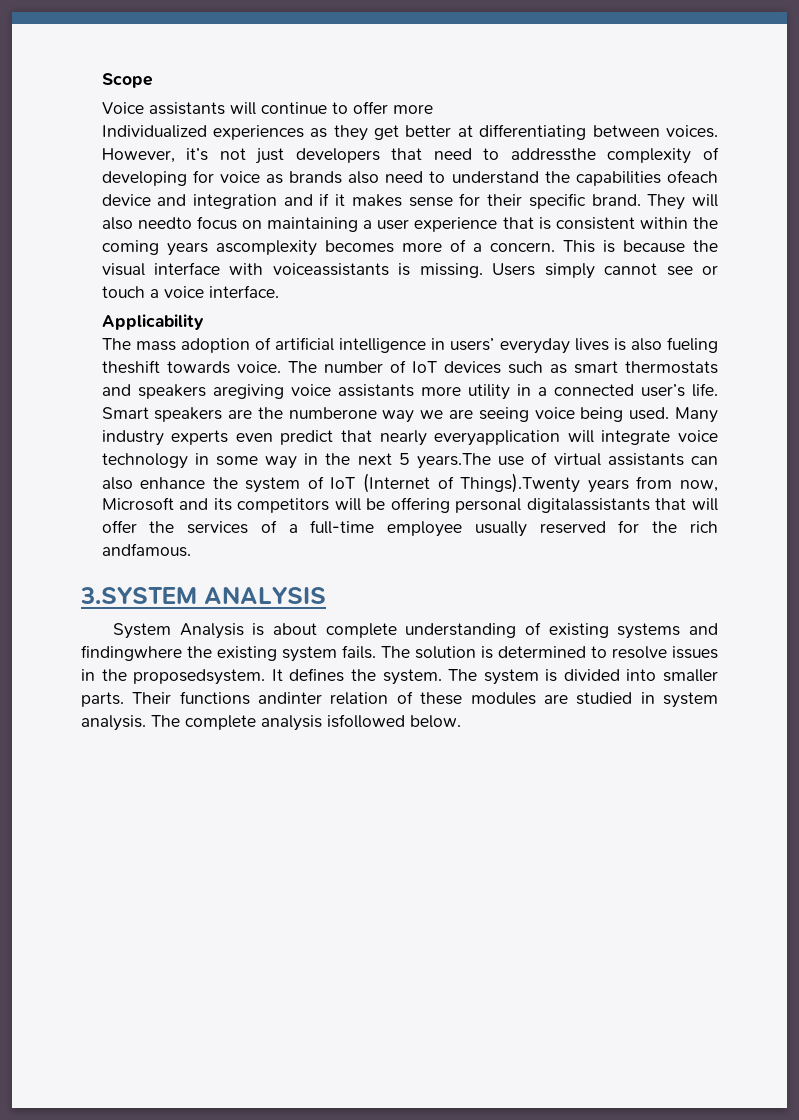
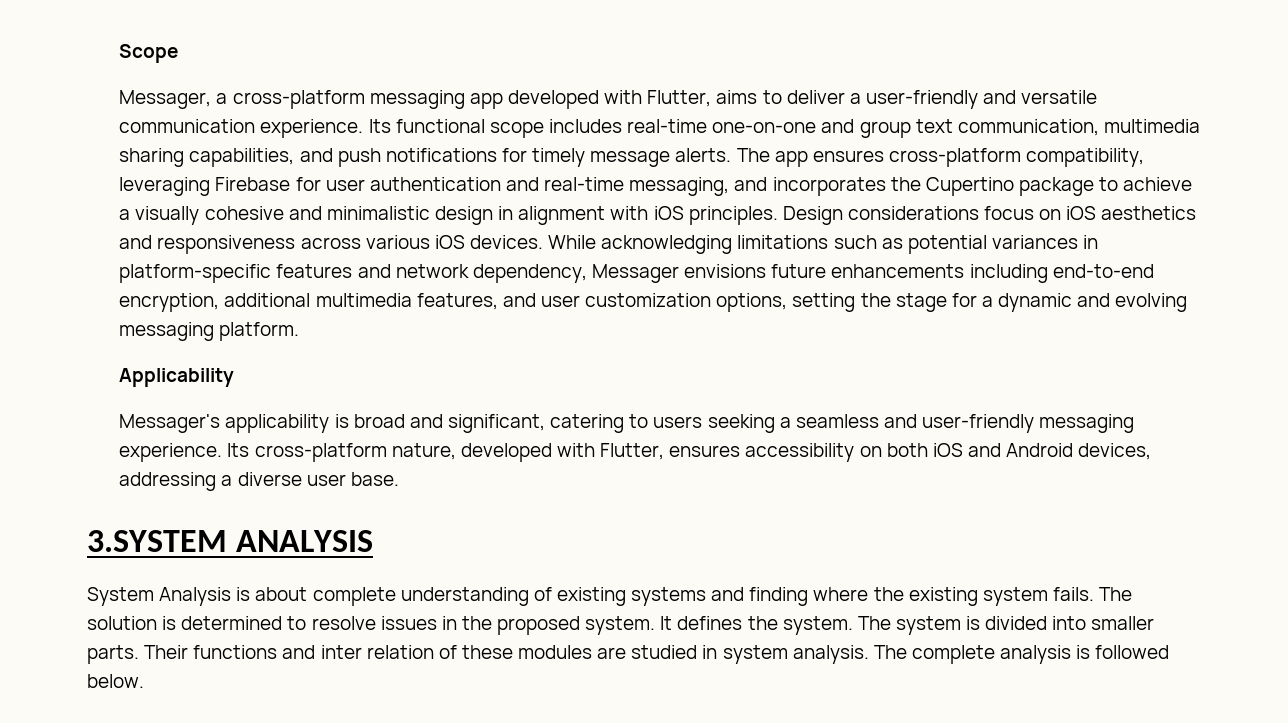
[101,101,433,115] [101,124,718,141] [101,147,719,164] [101,170,718,186] [101,193,718,210] [101,216,718,232] [101,239,718,256] [101,262,718,279] [101,285,279,298] [101,314,204,330] [101,337,718,354] [101,360,718,374] [101,383,718,400] [101,407,718,423] [101,430,719,446] [101,452,718,469] [101,473,718,493] [101,497,718,513] [101,520,718,537] [101,543,191,557] Voice assistants will continue to offer more // Individualized experiences as they get better at differentiating between voices. However, it’s not just developers that need to addressthe complexity of developing for voice as brands also need to understand the capabilities ofeach device and integration and if it makes sense for their specific brand. They will also needto focus on maintaining a user experience that is consistent within the coming years ascomplexity becomes more of a concern. This is because the visual interface with voiceassistants is missing. Users simply cannot see or touch a voice interface. // Applicability // The mass adoption of artificial intelligence in users’ everyday lives is also fueling theshift towards voice. The number of IoT devices such as smart thermostats and speakers aregiving voice assistants more utility in a connected user’s life. Smart speakers are the numberone way we are seeing voice being used. Many industry experts even predict that nearly everyapplication will integrate voice technology in some way in the next 5 years.The use of virtual assistants can also enhance the system of IoT (Internet of Things).Twenty years from now, Microsoft and its competitors will be offering personal digitalassistants that will offer the services of a full-time employee usually reserved for the rich andfamous. -> [119,90,1098,109] [119,119,1200,138] [119,148,1145,167] [119,177,1193,196] [119,206,1197,225] [119,235,1099,254] [119,264,1154,283] [119,293,1188,312] [119,322,300,341] [119,368,235,387] [119,414,1135,433] [119,443,1152,462] [119,472,399,491] Messager, a cross-platform messaging app developed with Flutter, aims to deliver a user-friendly and versatile communication experience. Its functional scope includes real-time one-on-one and group text communication, multimedia sharing capabilities, and push notifications for timely message alerts. The app ensures cross-platform compatibility, leveraging Firebase for user authentication and real-time messaging, and incorporates the Cupertino package to achieve a visually cohesive and minimalistic design in alignment with iOS principles. Design considerations focus on iOS aesthetics and responsiveness across various iOS devices. While acknowledging limitations such as potential variances in platform-specific features and network dependency, Messager envisions future enhancements including end-to-end encryption, additional multimedia features, and user customization options, setting the stage for a dynamic and evolving messaging platform. // Applicability // Messager's applicability is broad and significant, catering to users seeking a seamless and user-friendly messaging experience. Its cross-platform nature, developed with Flutter, ensures accessibility on both iOS and Android devices, addressing a diverse user base.
[81,645,182,661] findingwhere -> [749,587,869,606] finding where
[133,669,266,685] proposedsystem. -> [497,616,656,635] proposed system.
[258,692,323,704] andinter -> [282,645,362,659] and inter
[327,714,405,728] isfollowed -> [1076,645,1170,659] is followed

